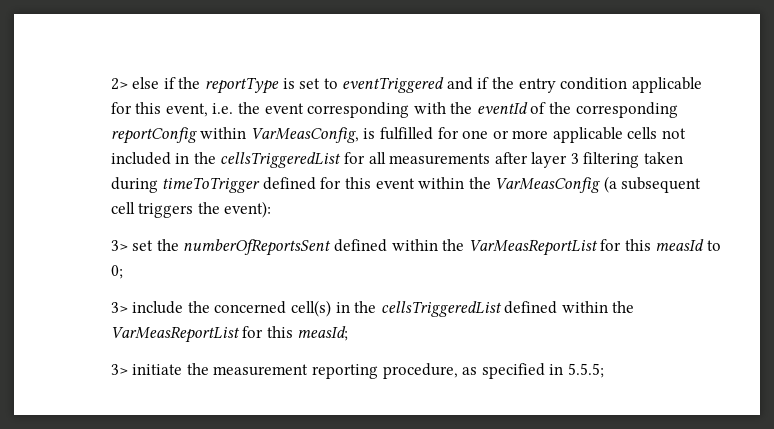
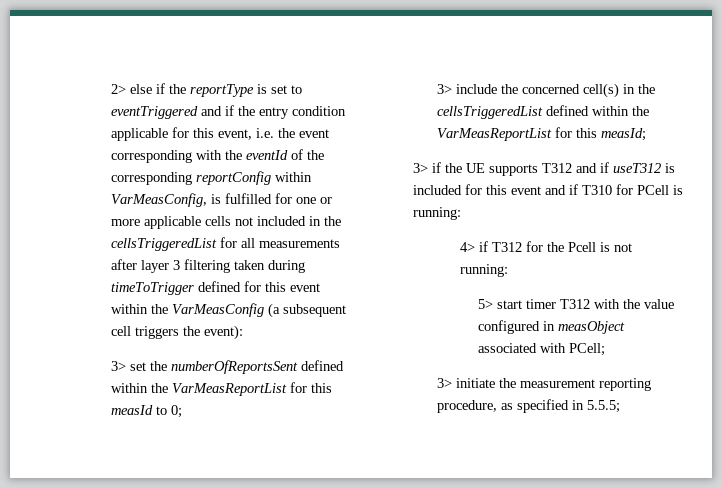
(349, 333) none -> [413,162,676,176] [413,184,684,195] [413,207,462,220] [460,241,633,252] [460,264,509,277] [478,299,675,309] [478,320,626,334] [478,343,606,356] // 3> if the UE supports T312 and if useT312 is included for this event and if T310 for PCell is running: // 4> if T312 for the Pcell is not running: // 5> start timer T312 with the value configured in measObject associated with PCell;

